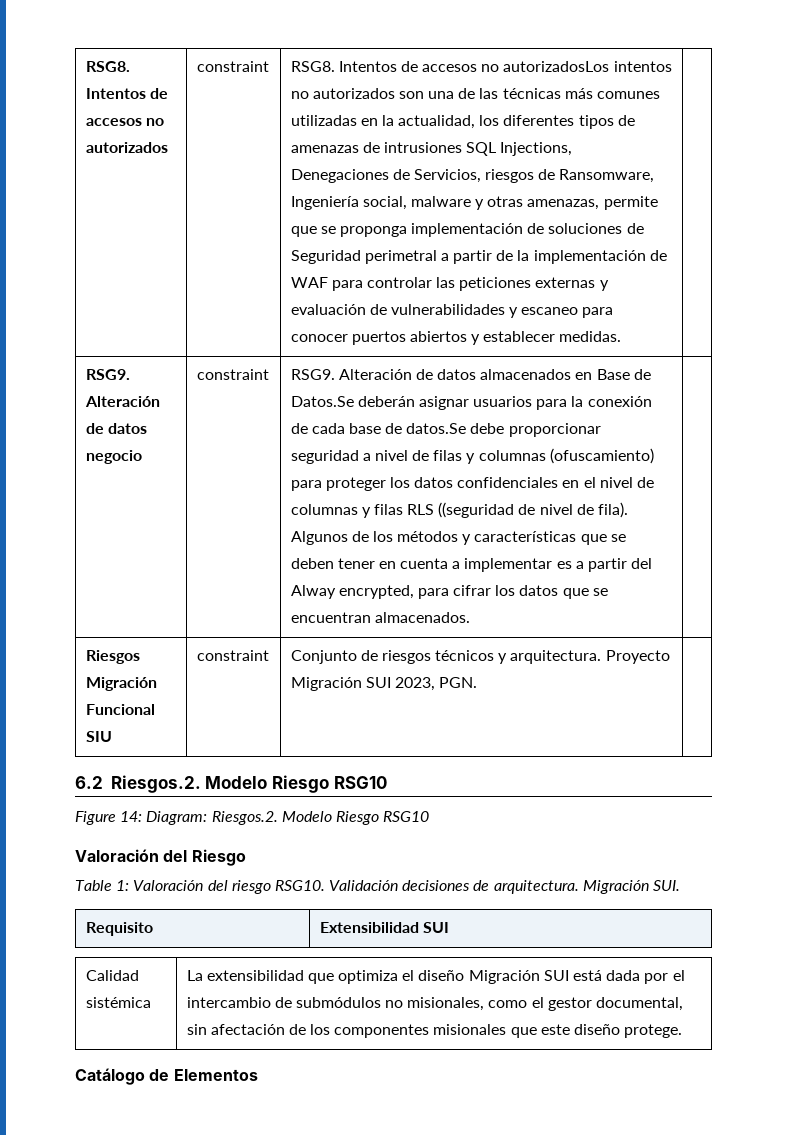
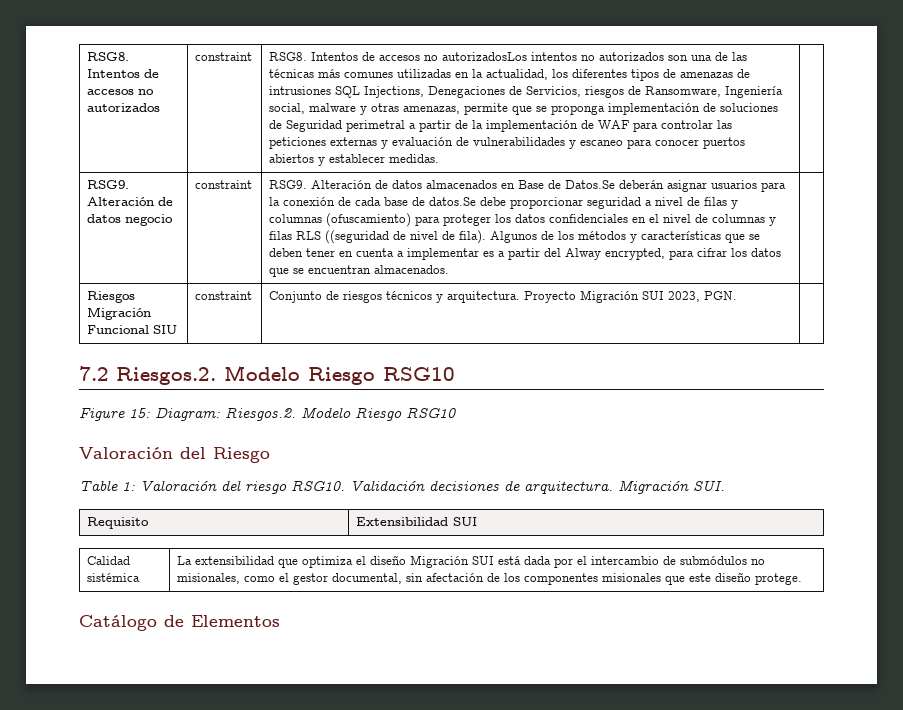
[75,776,103,789] 6.2 -> [79,366,109,381] 7.2
[120,811,143,822] 14: -> [129,408,150,418] 15:

